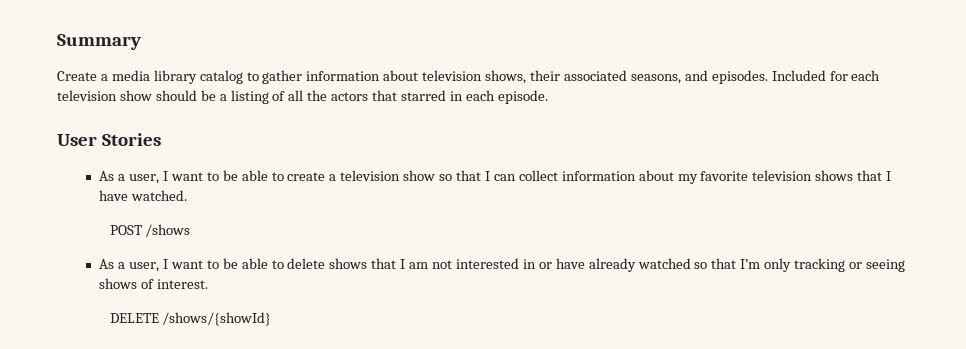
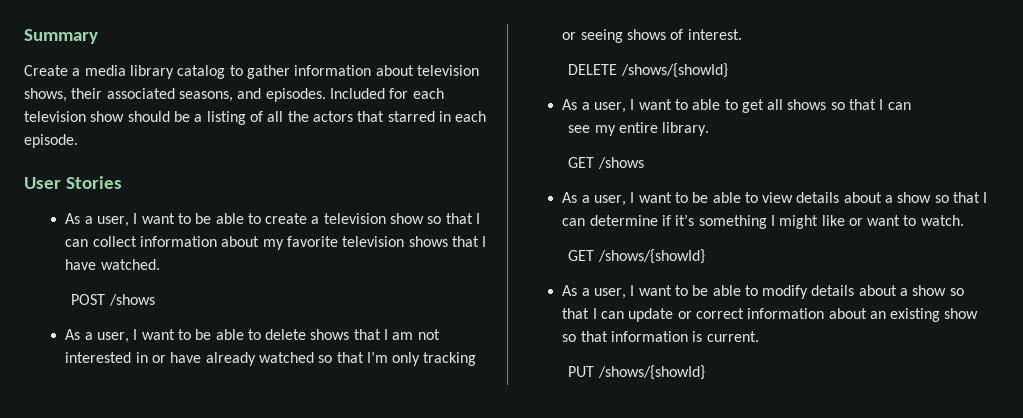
(272, 319) none -> [562,99,911,113] [568,122,710,136] [568,157,644,169] [562,192,988,206] [562,214,964,229] [568,249,705,264] [562,285,964,299] [562,308,979,322] [562,331,759,342] [568,365,705,380] // As a user, I want to able to get all shows so that I can // see my entire library. // GET /shows // As a user, I want to be able to view details about a show so that I can determine if it’s something I might like or want to watch. // GET /shows/{showId} // As a user, I want to be able to modify details about a show so that I can update or correct information about an existing show so that information is current. // PUT /shows/{showId}

